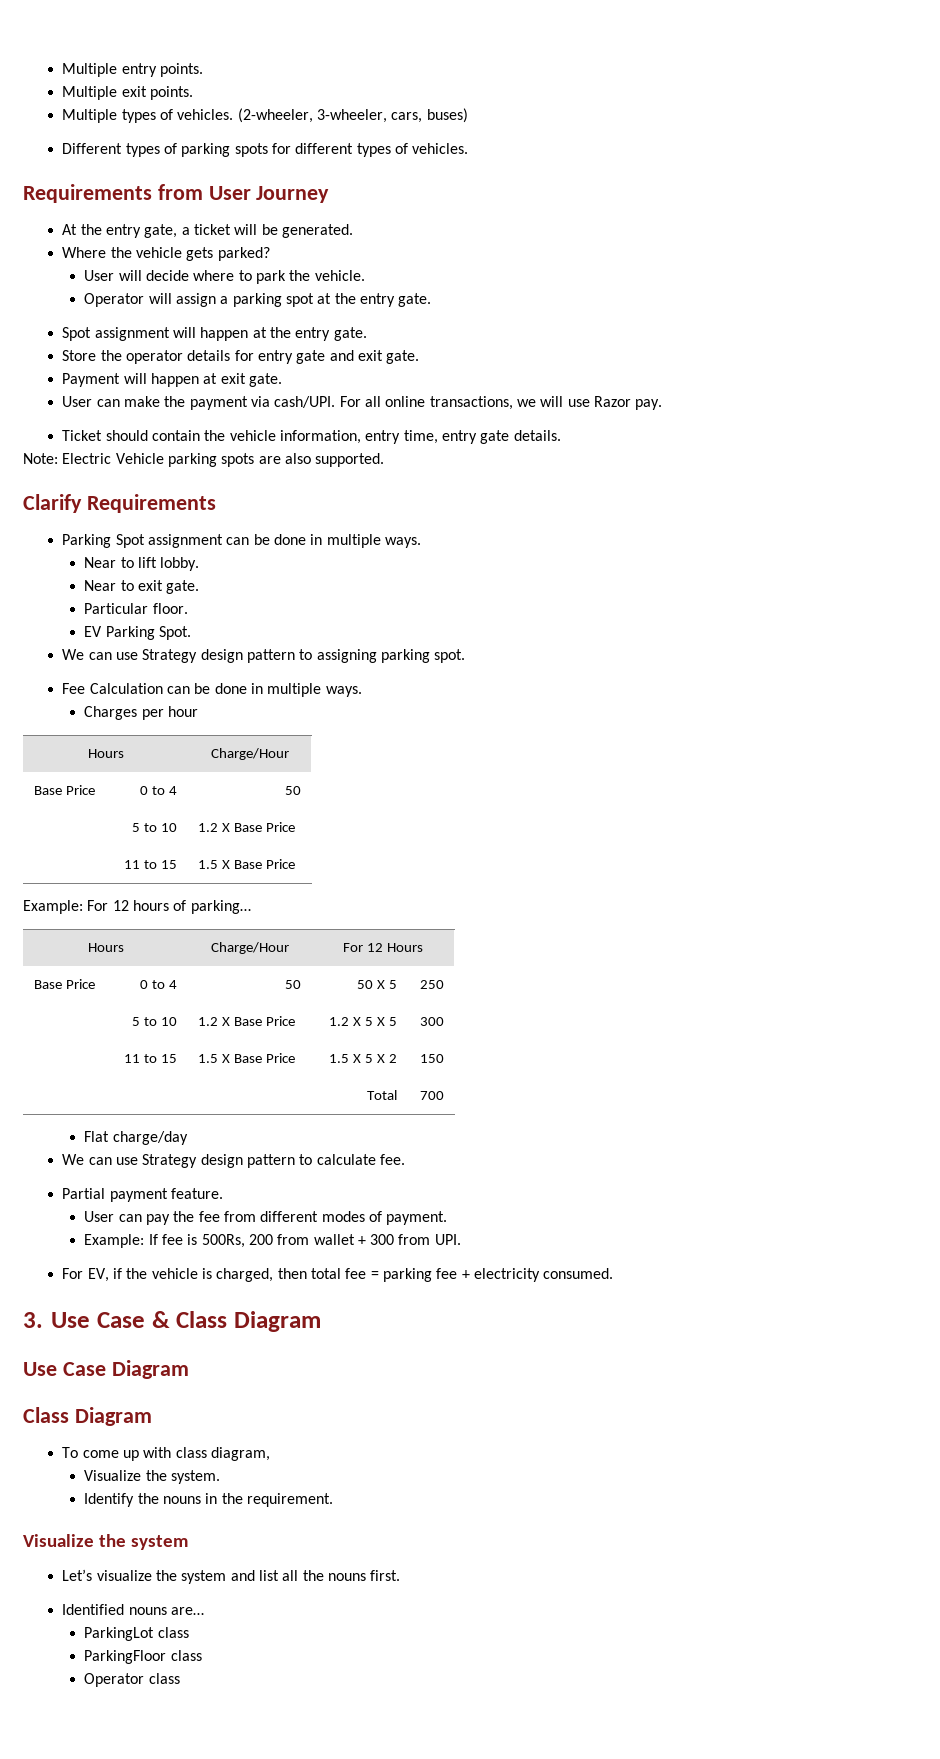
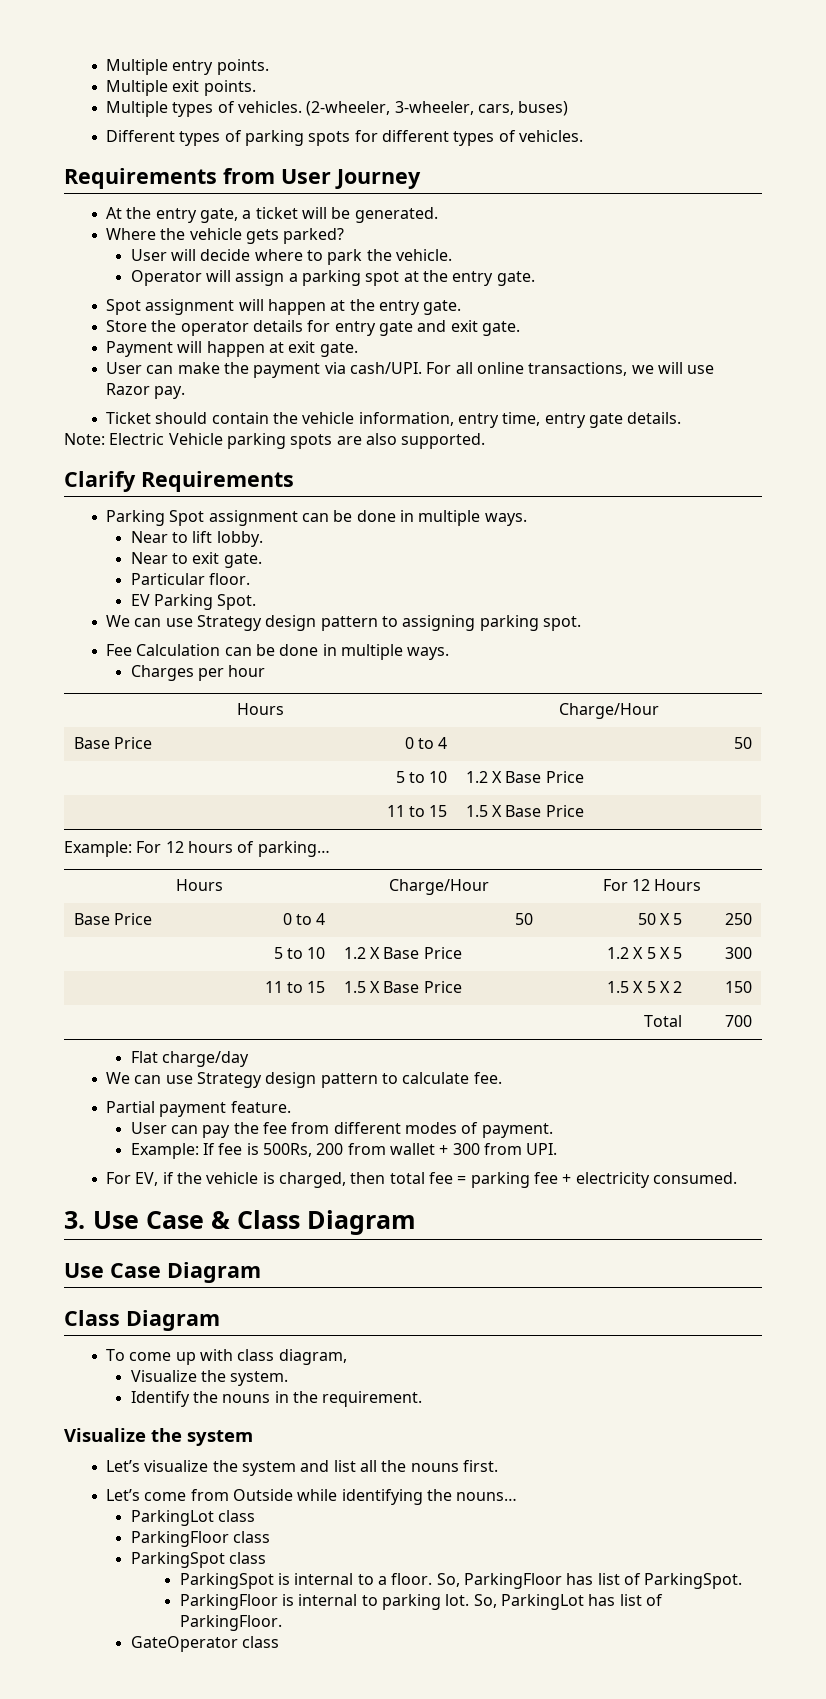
[62,1604,205,1615] Identified nouns are… -> [106,1489,518,1505] Let’s come from Outside while identifying the nouns…
[84,1673,180,1687] Operator class -> [130,1552,266,1568] [179,1573,743,1589] [179,1594,663,1610] [179,1615,282,1631] [130,1636,279,1652] ParkingSpot class // ParkingSpot is internal to a floor. So, ParkingFloor has list of ParkingSpot. // ParkingFloor is internal to parking lot. So, ParkingLot has list of ParkingFloor. // GateOperator class

